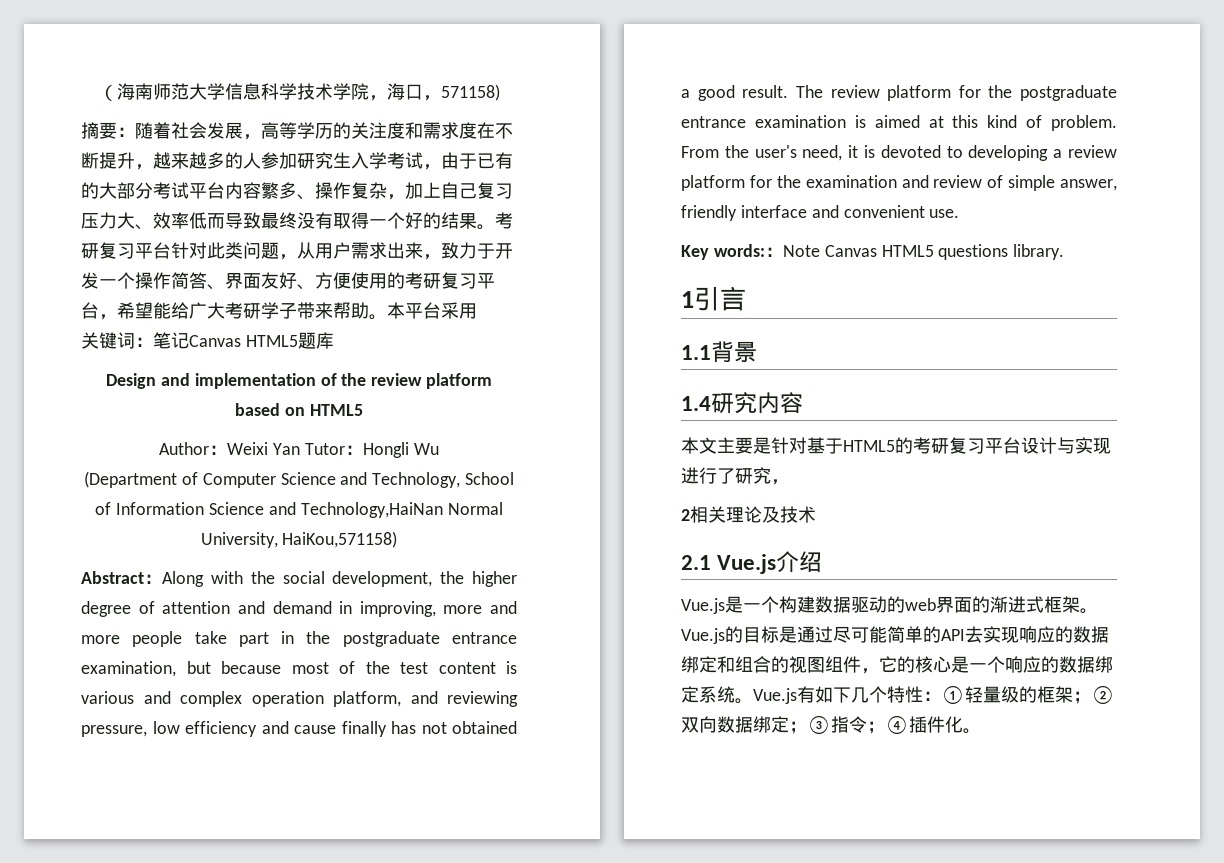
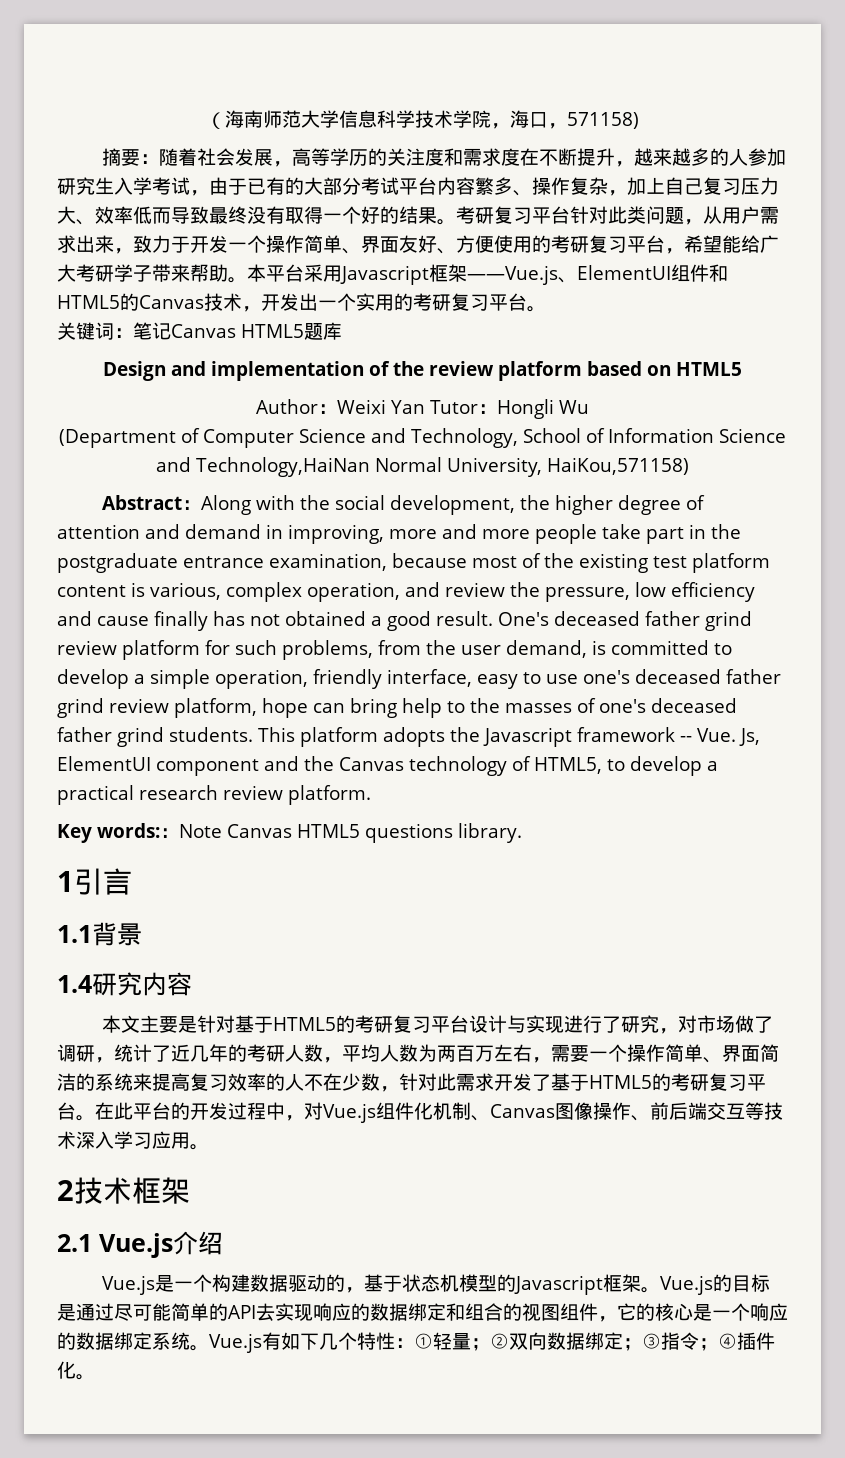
[189,272,207,289] 答 -> [323,235,342,253] 单
(477, 311) none -> [340,264,728,285] [57,293,546,312] Javascript框架——Vue.js、ElementUI组件和HTML5的Canvas技术，开发出一个实用的考研复习平台。
[186,661,211,674] but -> (387, 562) none
[400,661,517,674] [81,691,518,707] test content is various and complex operation platform, and reviewing -> [579,553,770,573] [57,582,540,602] existing test platform content is various, complex operation, and review the
[795,85,1117,101] [681,115,1117,131] [681,145,1117,161] [681,175,1117,191] [681,205,960,221] The review platform for the postgraduate entrance examination is aimed at this kind of problem. From the user's need, it is devoted to developing a review platform for the examination and review of simple answer, friendly interface and convenient use. -> [498,611,752,631] [57,640,732,660] [57,669,781,689] [57,698,737,718] [57,727,760,747] [57,756,718,776] [57,785,371,805] One's deceased father grind review platform for such problems, from the user demand, is committed to develop a simple operation, friendly interface, easy to use one's deceased father grind review platform, hope can bring help to the masses of one's deceased father grind students. This platform adopts the Javascript framework -- Vue. Js, ElementUI component and the Canvas technology of HTML5, to develop a practical research review platform.
[681,506,816,523] // 2相关理论及技术 -> [678,1015,774,1033] [57,1044,779,1063] [57,1073,766,1092] [57,1102,783,1123] [57,1131,209,1150] [57,1177,190,1204] 对市场做了调研，统计了近几年的考研人数，平均人数为两百万左右，需要一个操作简单、界面简洁的系统来提高复习效率的人不在少数，针对此需求开发了基于HTML5的考研复习平台。在此平台的开发过程中，对Vue.js组件化机制、Canvas图像操作、前后端交互等技术深入学习应用。 // 2技术框架
[905,596,1044,613] web界面的渐进式 -> [345,1274,604,1295] ，基于状态机模型的Javascript
[1001,686,1073,703] 级的框架 -> (471, 1341) none

